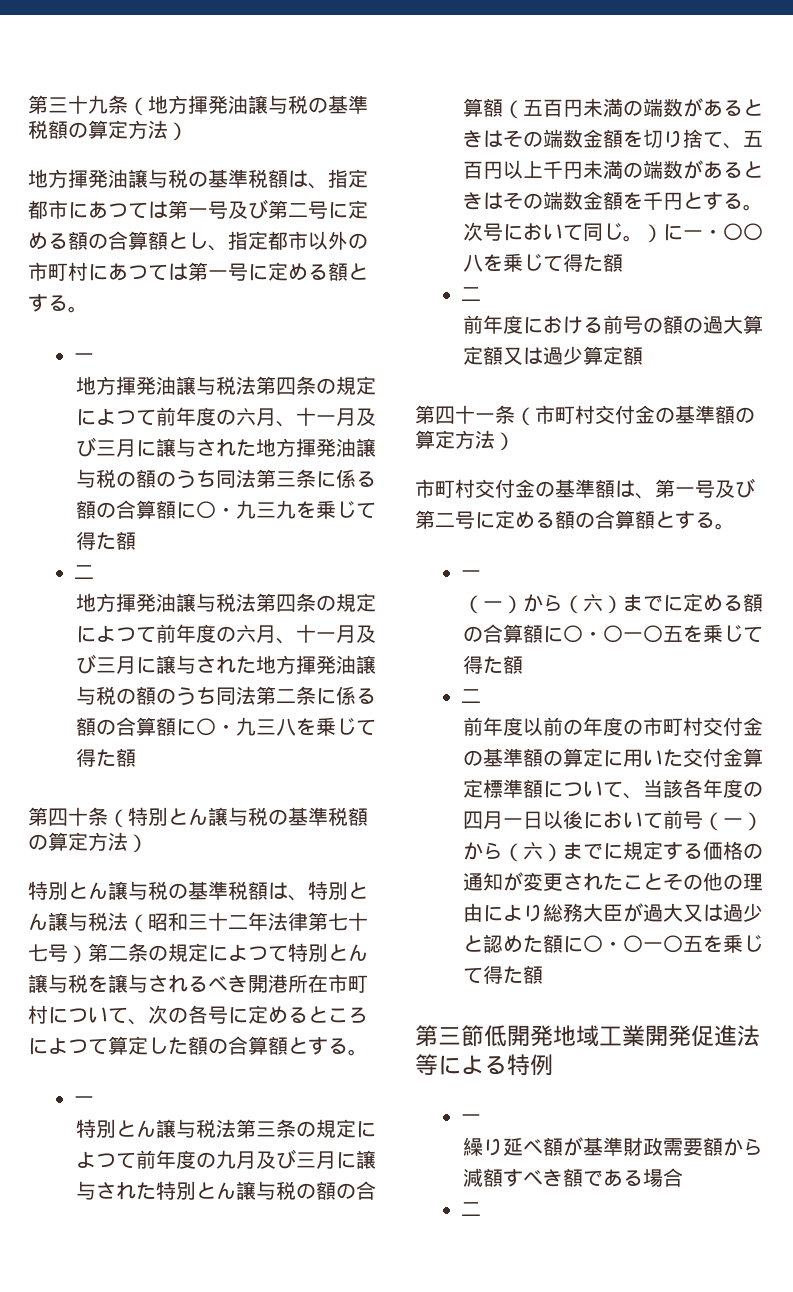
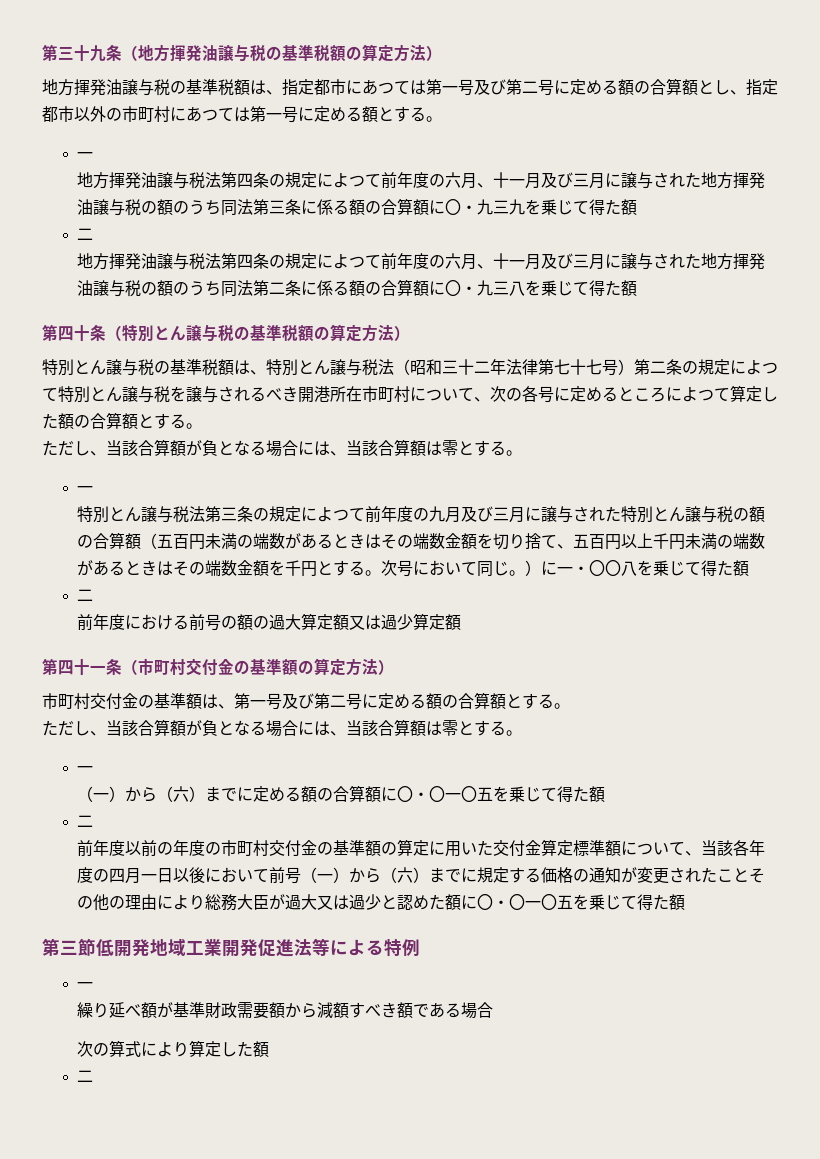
(368, 1052) none -> [42,439,522,457] // ただし、当該合算額が負となる場合には、当該合算額は零とする。
(735, 526) none -> [42,719,522,737] // ただし、当該合算額が負となる場合には、当該合算額は零とする。
(684, 1177) none -> [77,1040,270,1057] // 次の算式により算定した額

